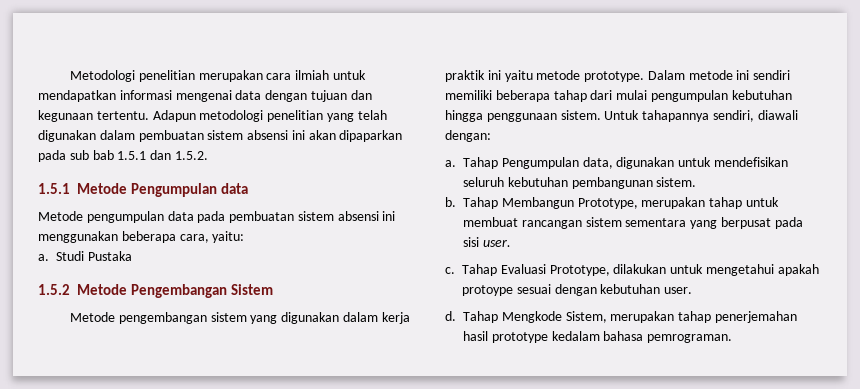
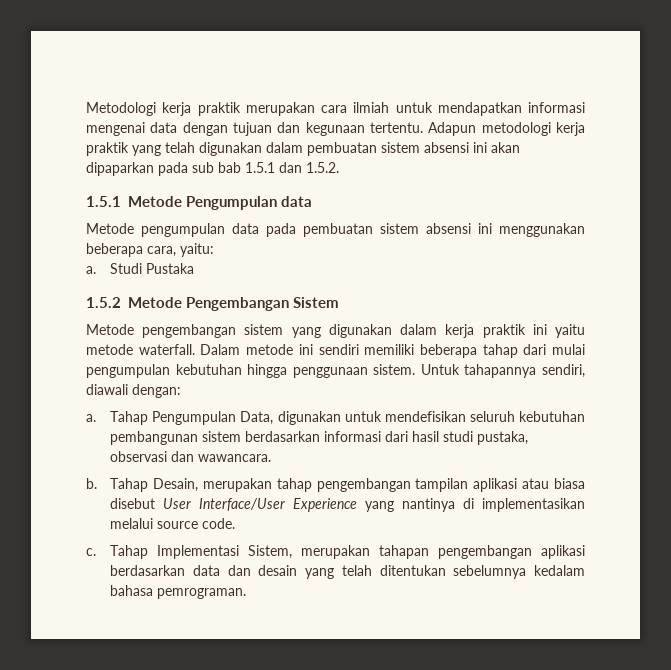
[138,70,195,82] penelitian -> [162,102,241,116] kerja praktik
[267,110,324,122] penelitian -> [556,122,585,136] [86,142,129,156] kerja praktik
[584,71,645,82] prototype. -> [138,344,195,355] waterfall.
[582,157,613,169] data, -> [240,411,274,425] Data,
[656,177,697,187] [445,197,779,209] [463,217,803,229] [463,237,511,247] [445,264,819,276] [462,284,693,296] [445,311,797,323] [463,331,548,343] sistem. // b. Tahap Membangun Prototype, merupakan tahap untuk membuat rancangan sistem sementara yang berpusat pada sisi user. // c. Tahap Evaluasi Prototype, dilakukan untuk mengetahui apakah protoype sesuai dengan kebutuhan user. // d. Tahap Mengkode Sistem, merupakan tahap penerjemahan hasil prototype -> [202,431,529,445] [110,451,272,462] [86,478,586,492] [110,498,585,512] [110,518,236,529] [86,545,585,559] [110,565,527,579] sistem berdasarkan informasi dari hasil studi pustaka, observasi dan wawancara. // b. Tahap Desain, merupakan tahap pengembangan tampilan aplikasi atau biasa disebut User Interface/User Experience yang nantinya di implementasikan melalui source code. // c. Tahap Implementasi Sistem, merupakan tahapan pengembangan aplikasi berdasarkan data dan desain yang telah ditentukan sebelumnya

